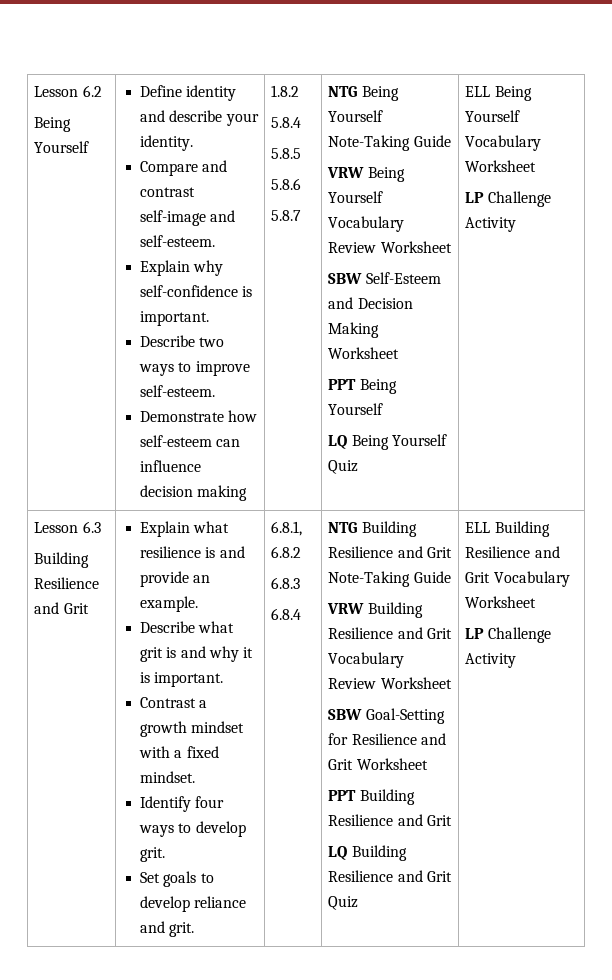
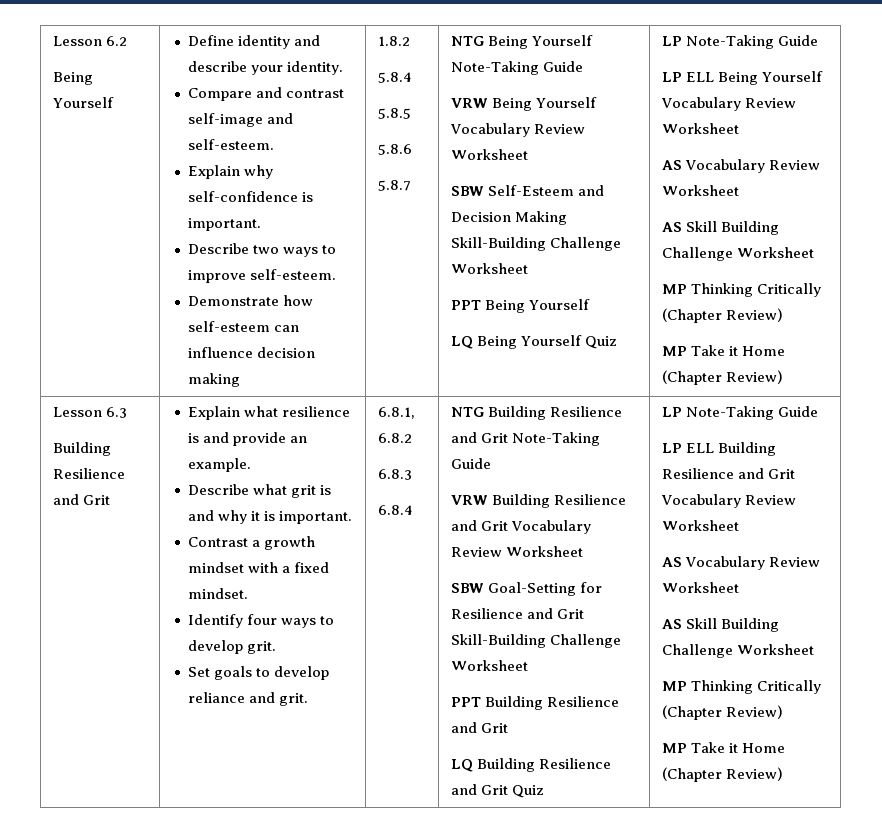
(380, 330) none -> [450,237,621,251] Skill-Building Challenge
(359, 467) none -> [661,35,818,49] [661,72,682,82] LP Note-Taking Guide // LP
[465,160,537,172] [465,191,551,207] [465,217,517,232] Worksheet // LP Challenge Activity -> [744,98,796,108] [661,123,739,134] [661,159,820,173] [661,185,739,196] [661,221,779,235] [661,247,814,261] [661,283,821,297] [661,308,783,323] [661,345,785,356] [661,370,783,385] Review Worksheet // AS Vocabulary Review Worksheet // AS Skill Building Challenge Worksheet // MP Thinking Critically (Chapter Review) // MP Take it Home (Chapter Review)
(354, 764) none -> [450,634,621,648] Skill-Building Challenge
(359, 903) none -> [661,406,818,420] [661,443,682,453] LP Note-Taking Guide // LP
[465,596,537,608] [465,627,551,643] [465,653,517,668] Worksheet // LP Challenge Activity -> [744,495,796,505] [661,520,739,531] [661,556,820,570] [661,582,739,593] [661,618,779,632] [661,644,814,658] [661,680,821,694] [661,705,783,720] [661,742,785,753] [661,767,783,782] Review Worksheet // AS Vocabulary Review Worksheet // AS Skill Building Challenge Worksheet // MP Thinking Critically (Chapter Review) // MP Take it Home (Chapter Review)

